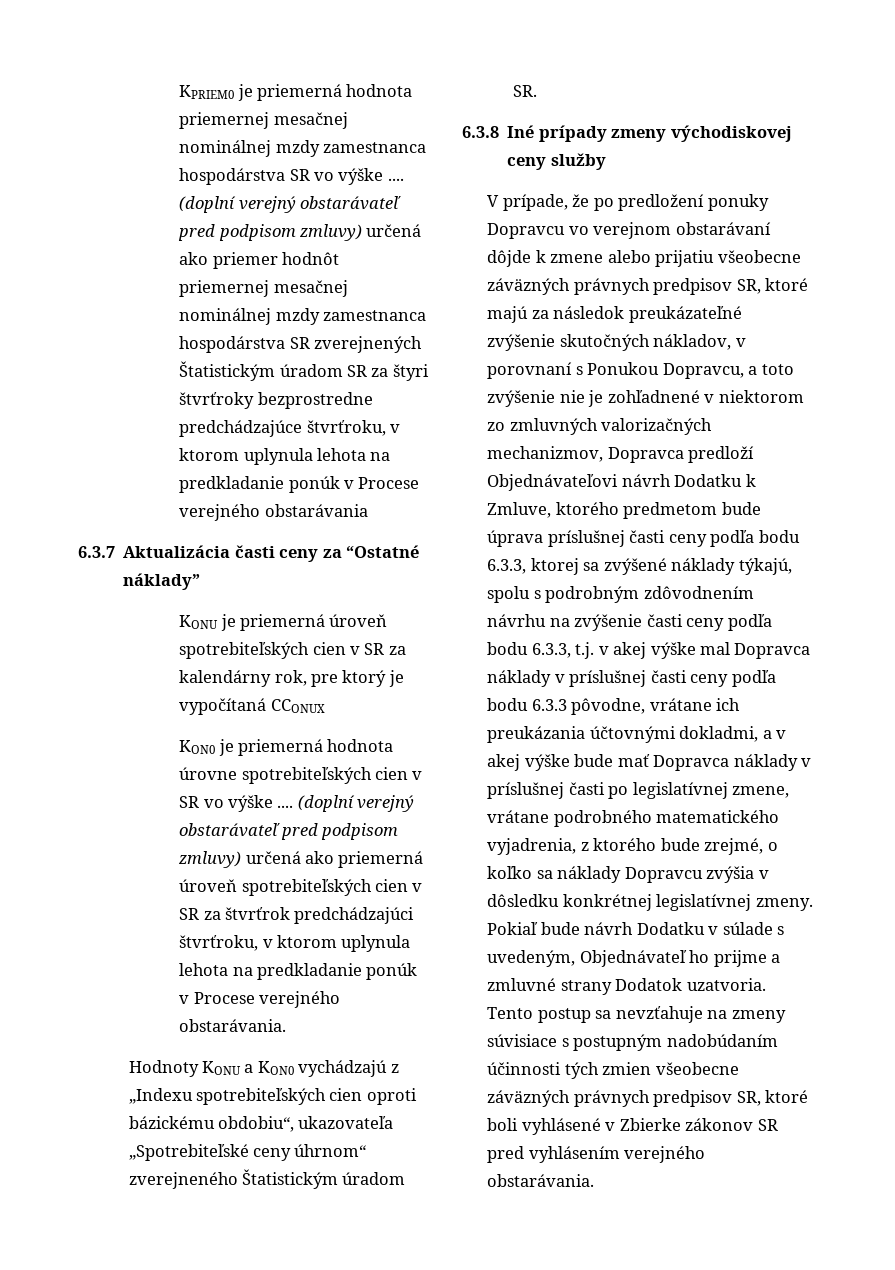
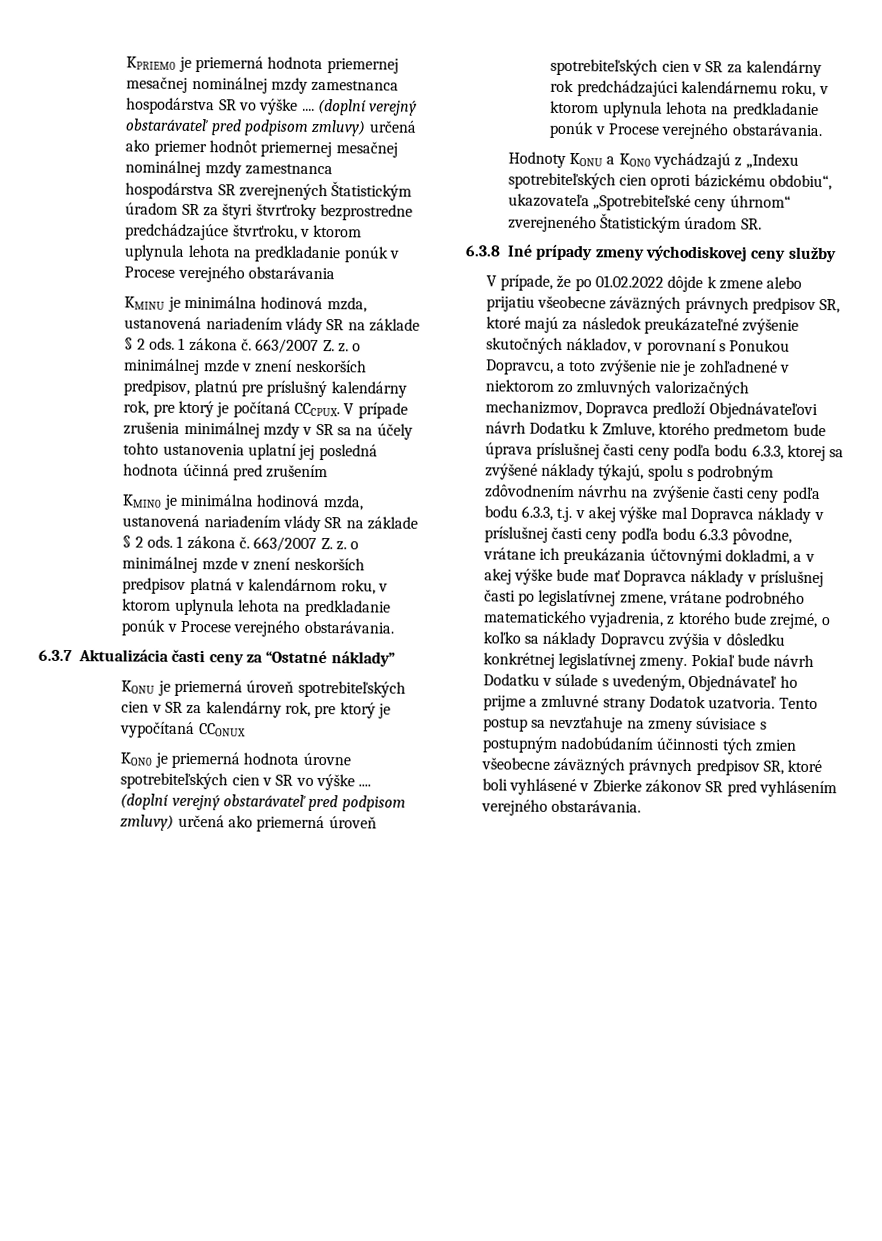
(368, 510) none -> [124,295,367,313] [124,316,420,335] [124,337,362,355] [123,358,367,376] [123,379,407,398] [123,400,408,419] [123,421,413,440] [123,442,378,461] [123,463,329,481] [122,493,364,511] [122,514,418,533] [122,535,360,553] [122,556,365,574] [122,577,388,595] [122,598,391,617] [121,619,394,637] // KMINU je minimálna hodinová mzda, ustanovená nariadením vlády SR na základe § 2 ods. 1 zákona č. 663/2007 Z. z. o minimálnej mzde v znení neskorších predpisov, platnú pre príslušný kalendárny rok, pre ktorý je počítaná CCCPUX. V prípade zrušenia minimálnej mzdy v SR sa na účely tohto ustanovenia uplatní jej posledná hodnota účinná pred zrušením // KMIN0 je minimálna hodinová mzda, ustanovená nariadením vlády SR na základe § 2 ods. 1 zákona č. 663/2007 Z. z. o minimálnej mzde v znení neskorších predpisov platná v kalendárnom roku, v ktorom uplynula lehota na predkladanie ponúk v Procese verejného obstarávania.
[225,907,415,924] [179,935,259,951] štvrťrok predchádzajúci štvrťroku, -> [745,60,822,78] [550,79,817,97] kalendárny rok predchádzajúci kalendárnemu roku,
[618,194,769,211] [487,222,771,239] predložení ponuky Dopravcu vo verejnom obstarávaní -> [595,275,665,288] 01.02.2022

